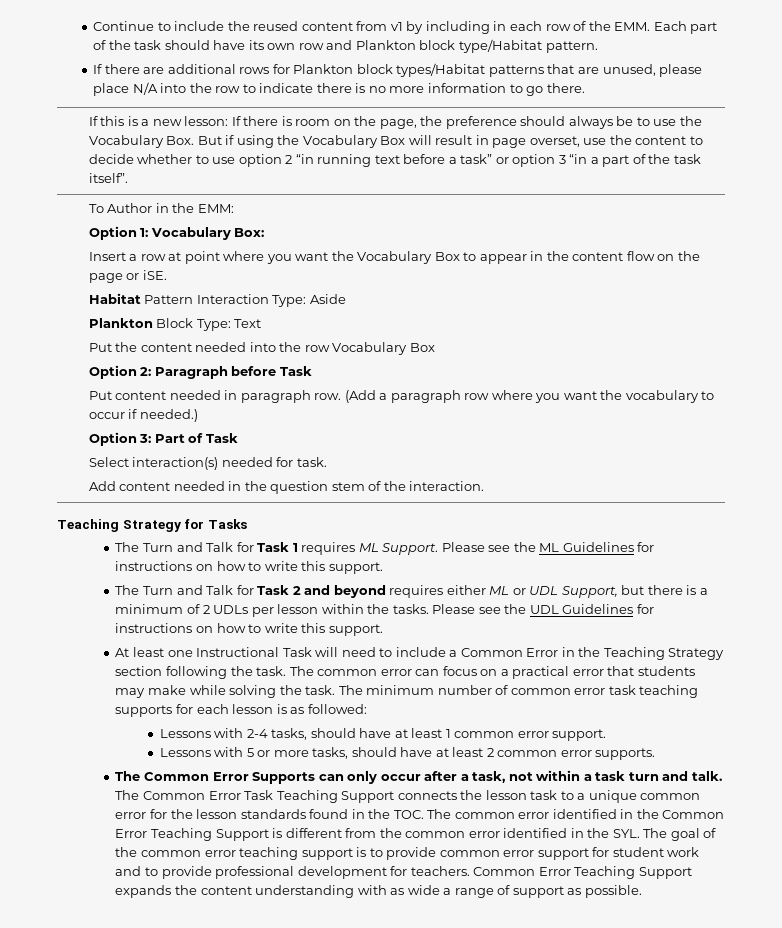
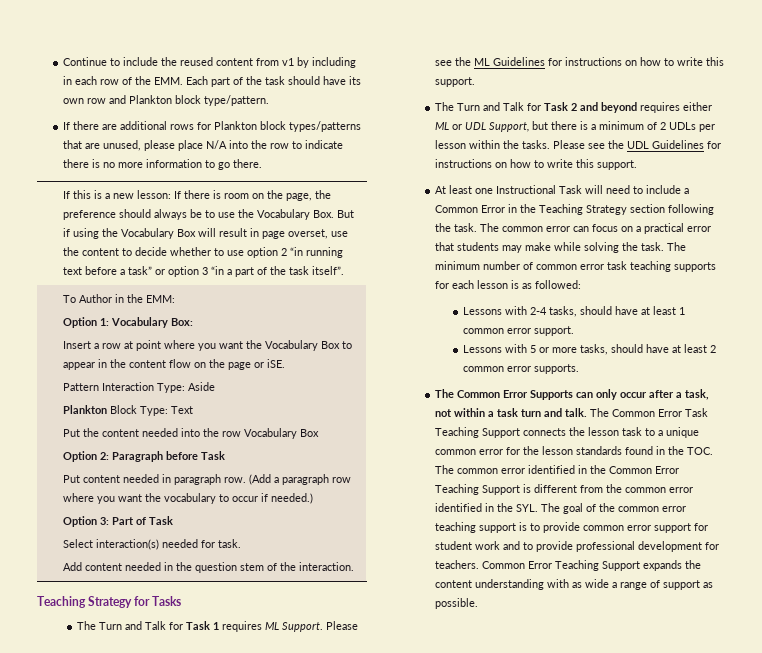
[459,39,598,53] type/Habitat pattern. -> [203,95,269,106] type/pattern.
[396,63,544,77] types/Habitat patterns -> [288,121,361,132] types/patterns
[88,293,141,304] Habitat -> (286, 363) none

